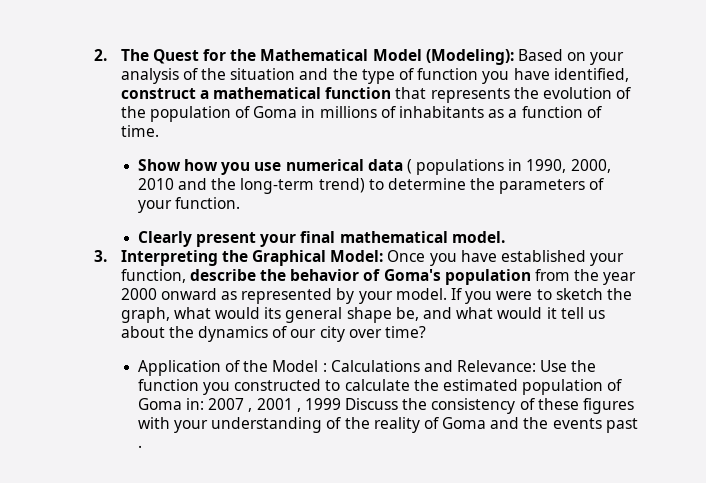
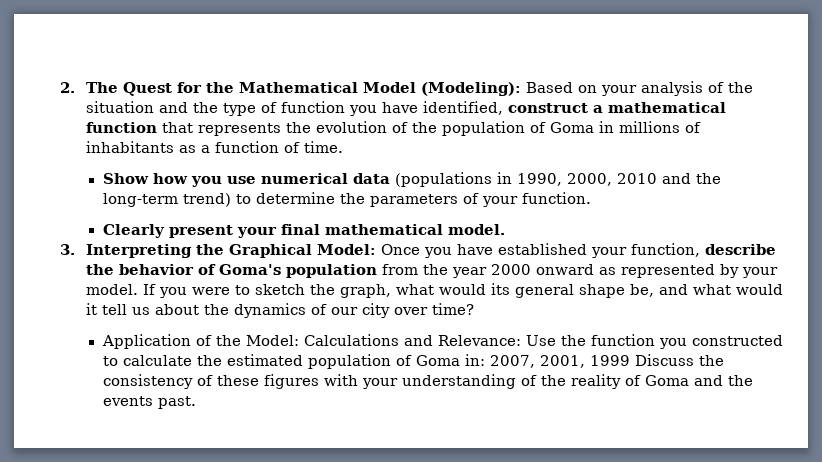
[406,159,505,175] ( populations -> [394,172,492,187] (populations
[272,360,327,372] Model : -> [245,335,299,346] Model:
[208,398,301,412] 2007 , 2001 , -> [489,355,585,368] 2007, 2001,
[605,418,638,433] [137,445,142,448] past . -> [157,396,196,409] past.

